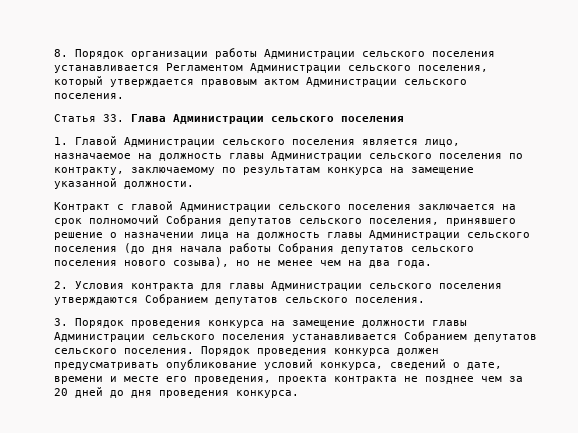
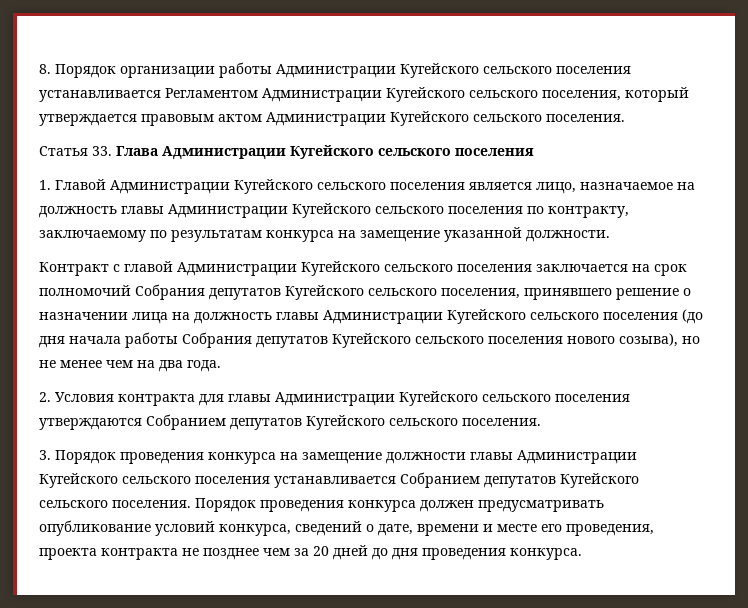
(355, 54) none -> [400,63,479,78] Кугейского
(341, 68) none -> [386,87,465,102] Кугейского
(397, 82) none -> [390,111,469,126] Кугейского
(264, 119) none -> [290,145,374,159] Кугейского
(215, 142) none -> [234,179,313,194] Кугейского
(362, 156) none -> [292,203,371,218] Кугейского
(271, 207) none -> [301,261,380,276] Кугейского
(292, 222) none -> [285,285,364,300] Кугейского
(460, 235) none -> [447,309,526,324] Кугейского
(404, 250) none -> [332,333,411,348] Кугейского
(362, 286) none -> [399,391,478,406] Кугейского
(278, 301) none -> [306,415,385,430] Кугейского
(145, 337) none -> [39,473,118,488] Кугейского
(537, 338) none -> [560,473,639,488] Кугейского

